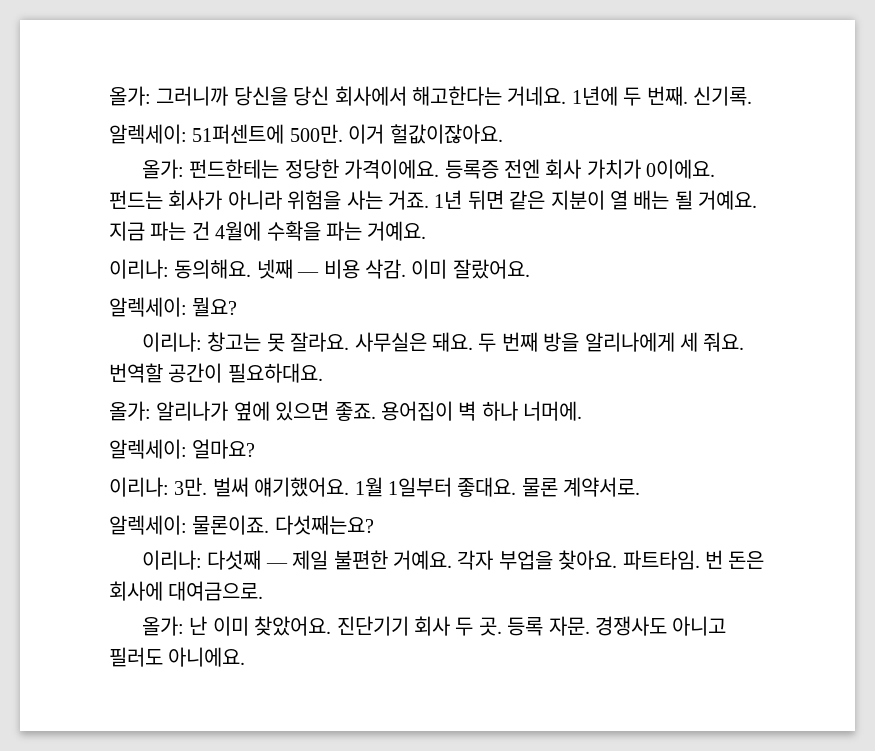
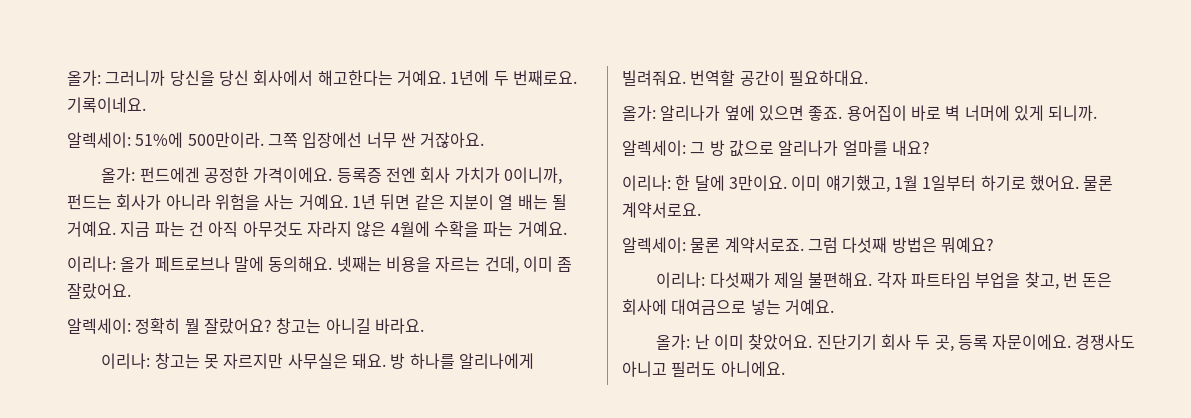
[507,86,567,106] 거네요. -> [396,70,446,86] 거예요.
[646,86,752,106] [109,124,503,144] [142,159,339,179] 번째. 신기록. // 알렉세이: 51퍼센트에 500만. 이거 헐값이잖아요. // 올가: 펀드한테는 정당한 -> [512,70,577,86] [67,97,146,113] [67,132,485,148] [101,167,249,183] 번째로요. 기록이네요. // 알렉세이: 51%에 500만이라. 그쪽 입장에선 너무 싼 거잖아요. // 올가: 펀드에겐 공정한
[646,159,716,179] 0이에요. -> [503,167,562,185] 0이니까,
[388,190,429,210] 거죠. -> [298,194,348,210] 거예요.
(210, 230) none -> [208,221,387,237] 아직 아무것도 자라지 않은
[174,259,530,279] [109,297,238,317] 동의해요. 넷째 — 비용 삭감. 이미 잘랐어요. // 알렉세이: 뭘요? -> [120,256,573,274] [67,283,131,299] [67,318,424,334] 올가 페트로브나 말에 동의해요. 넷째는 비용을 자르는 건데, 이미 좀 잘랐어요. // 알렉세이: 정확히 뭘 잘랐어요? 창고는 아니길 바라요.
[290,332,350,352] 잘라요. -> [223,353,284,369] 자르지만
[478,332,745,352] 두 번째 방을 알리나에게 세 줘요. -> [390,353,534,369] [622,70,686,86] 방 하나를 알리나에게 빌려줘요.
[458,401,583,421] [109,439,256,459] [109,477,641,497] [109,515,374,535] [142,550,765,570] [109,581,264,601] 벽 하나 너머에. // 알렉세이: 얼마요? // 이리나: 3만. 벌써 얘기했어요. 1월 1일부터 좋대요. 물론 계약서로. // 알렉세이: 물론이죠. 다섯째는요? // 이리나: 다섯째 — 제일 불편한 거예요. 각자 부업을 찾아요. 파트타임. 번 돈은 회사에 대여금으로. -> [910,105,1098,121] [622,140,930,157] [622,175,1114,193] [622,202,701,218] [622,237,994,253] [656,272,1113,290] [622,299,834,315] 바로 벽 너머에 있게 되니까. // 알렉세이: 그 방 값으로 알리나가 얼마를 내요? // 이리나: 한 달에 3만이요. 이미 얘기했고, 1월 1일부터 하기로 했어요. 물론 계약서로요. // 알렉세이: 물론 계약서로죠. 그럼 다섯째 방법은 뭐예요? // 이리나: 다섯째가 제일 불편해요. 각자 파트타임 부업을 찾고, 번 돈은 회사에 대여금으로 넣는 거예요.
[478,616,590,636] 곳. 등록 자문. -> [934,334,1072,352] 곳, 등록 자문이에요.

